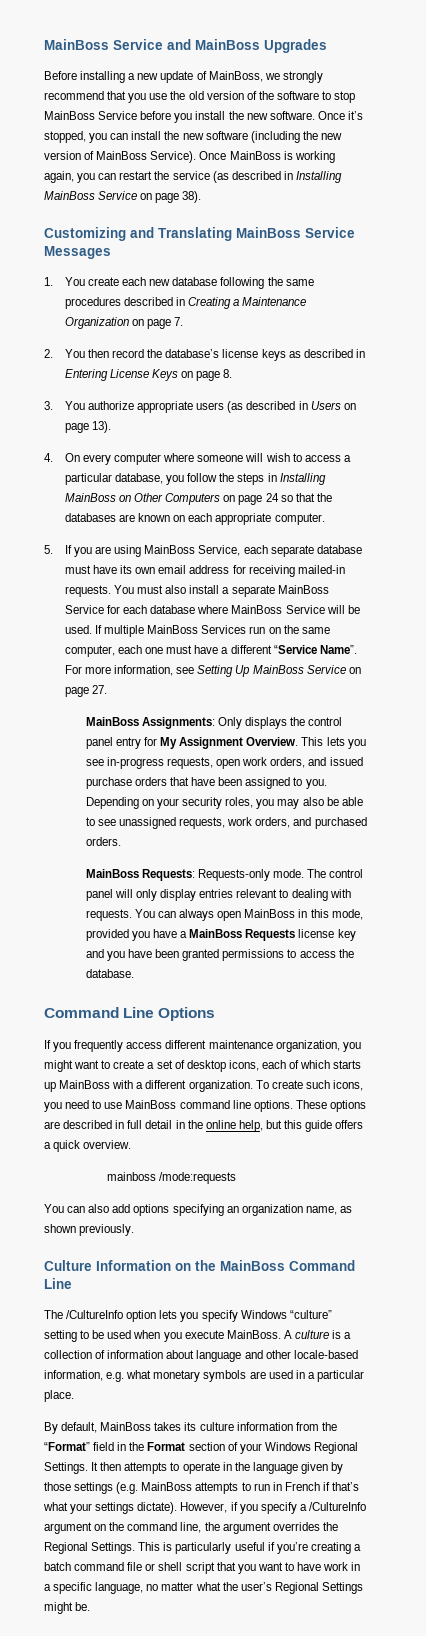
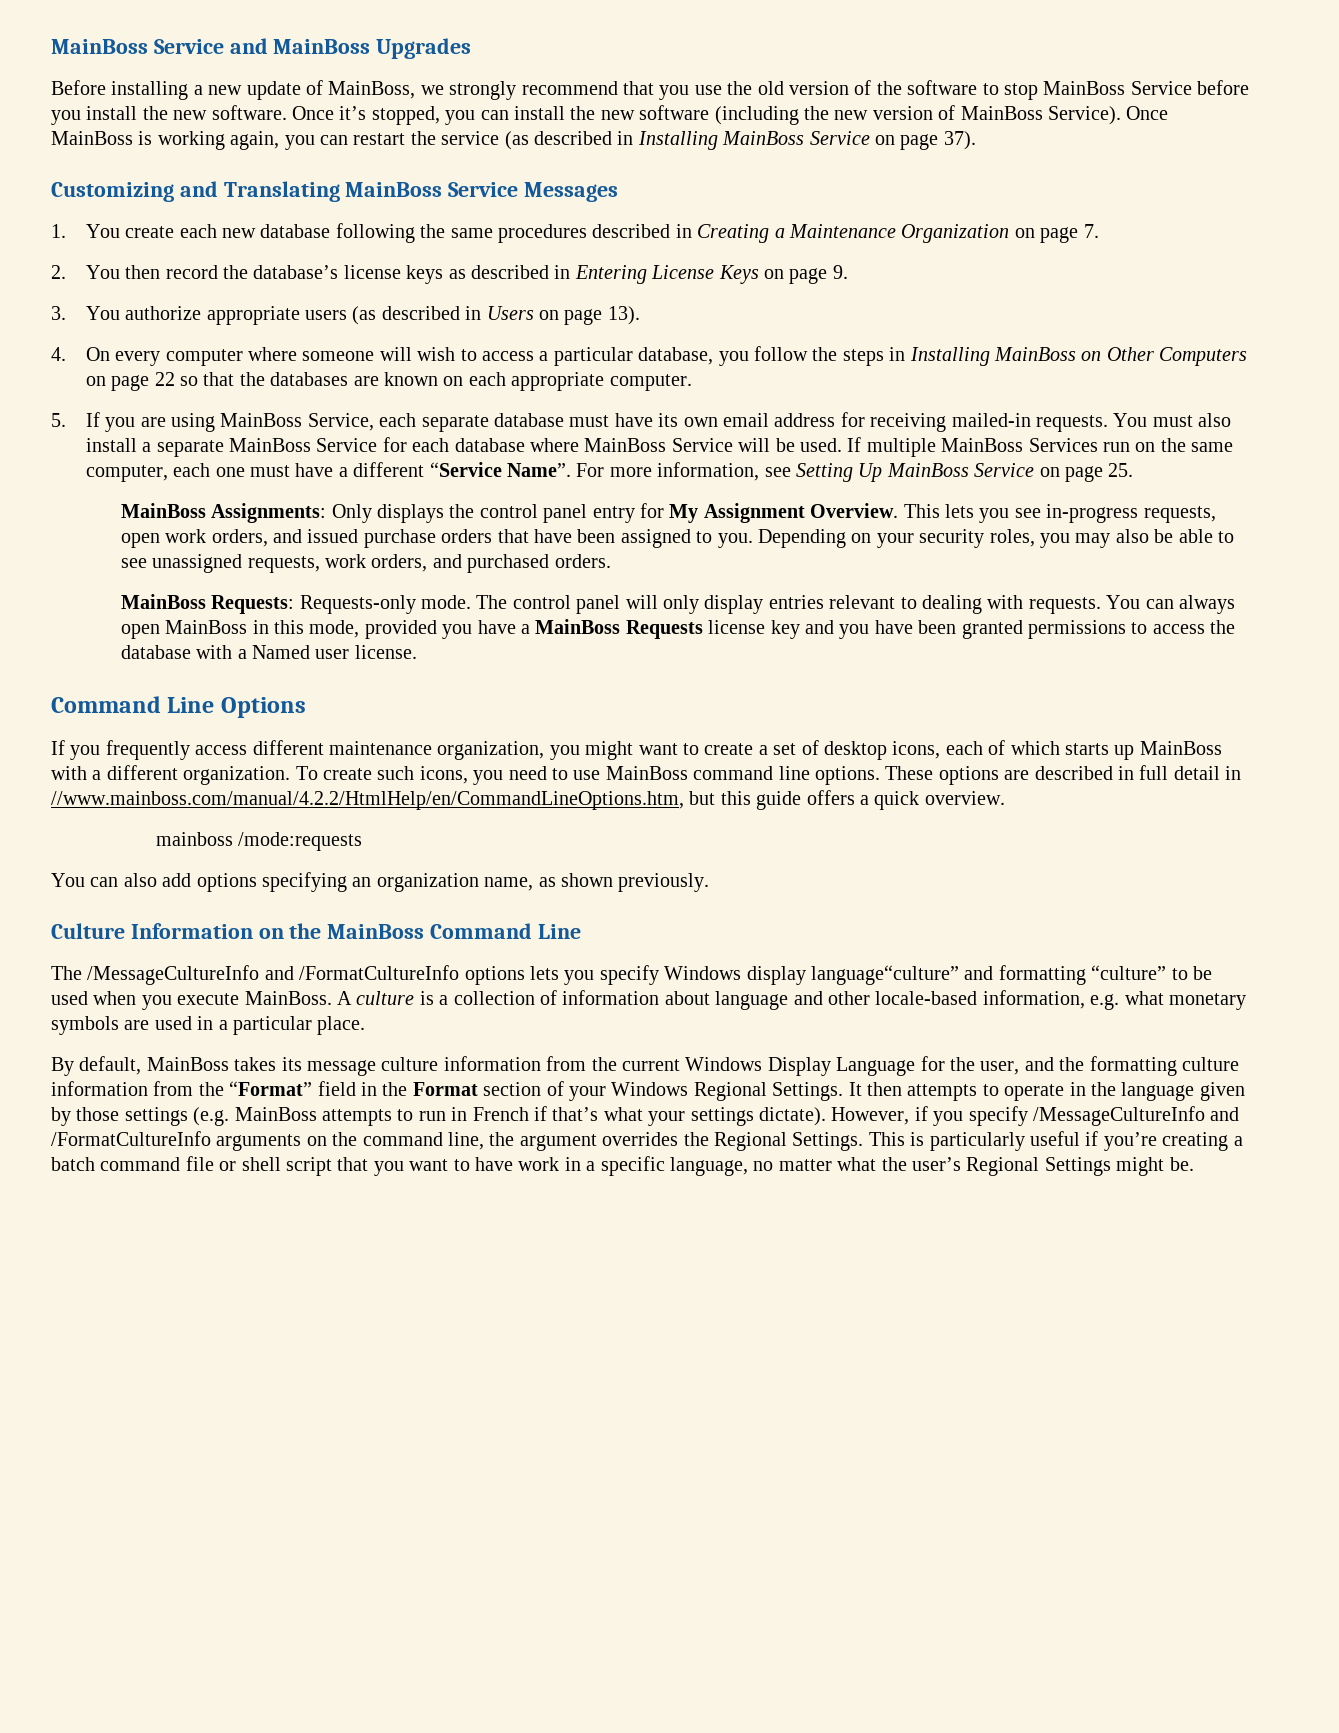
[182,191,202,203] 38). -> [943,131,976,150] 37).
[223,369,233,378] 8. -> [832,265,848,279] 9.
[265,493,279,502] 24 -> [154,372,175,386] 22
[92,685,108,694] 27. -> [1108,463,1134,477] 25.
[85,969,134,978] database. -> [120,645,417,659] database with a Named user license.
[187,1120,263,1132] the online help, -> [51,791,684,810] //www.mainboss.com/manual/4.2.2/HtmlHelp/en/CommandLineOptions.htm,
[66,1310,332,1322] [44,1330,77,1342] /CultureInfo option lets you specify Windows “culture” setting -> [87,965,1167,985] /MessageCultureInfo and /FormatCultureInfo options lets you specify Windows display language“culture” and formatting “culture”
(197, 1426) none -> [307,1056,1177,1076] message culture information from the current Windows Display Language for the user, and the formatting
[299,1502,366,1511] [44,1522,92,1534] a /CultureInfo argument -> [1032,1106,1240,1126] [51,1131,302,1151] /MessageCultureInfo and /FormatCultureInfo arguments

